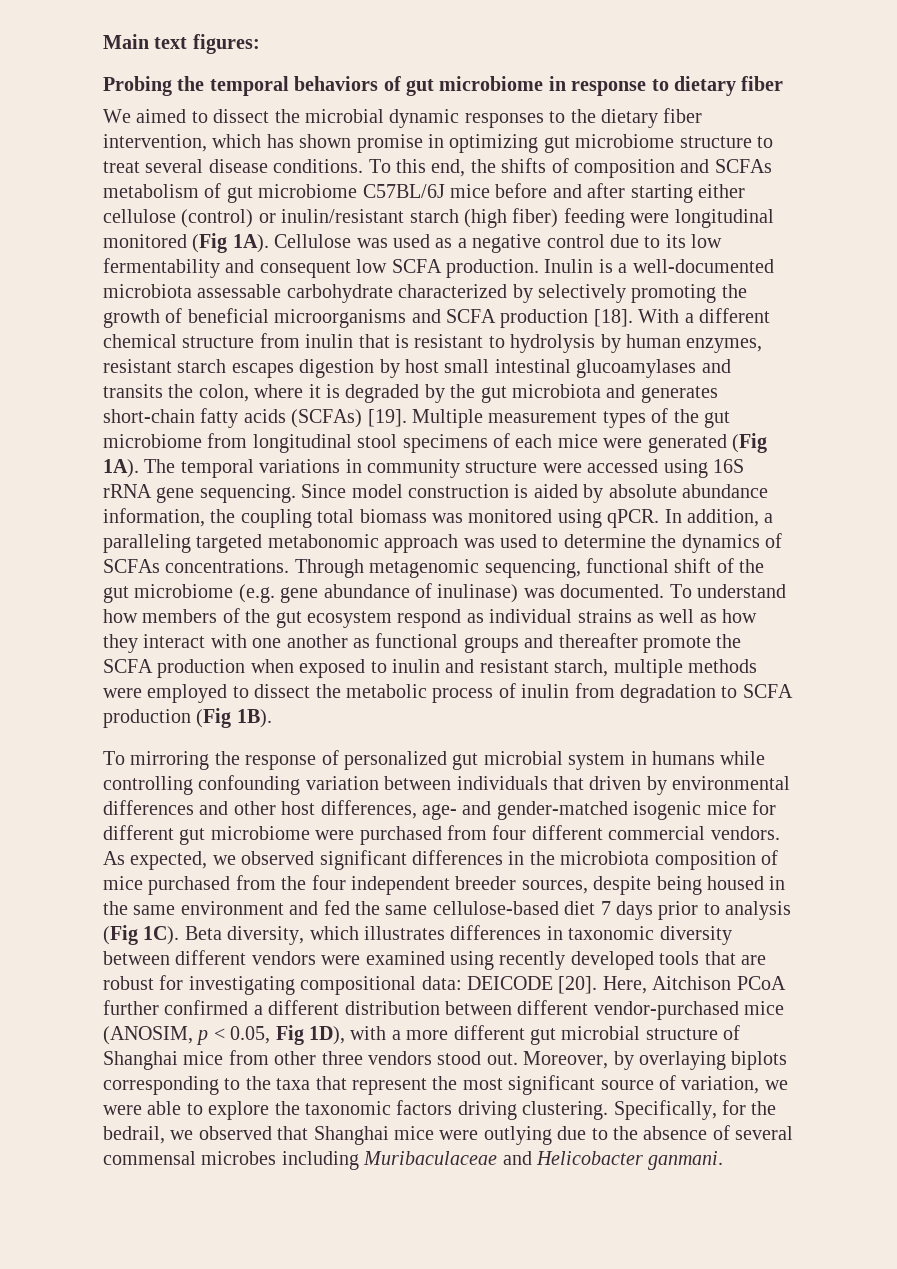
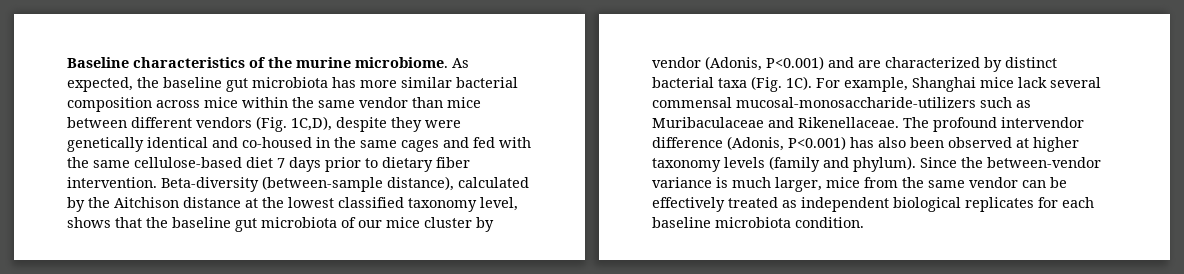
[103,34,260,54] [103,76,784,96] [103,108,703,128] [103,134,773,153] [103,158,772,178] [103,183,745,203] [103,208,774,228] [103,233,723,253] [103,258,774,278] [103,284,747,303] [103,308,770,328] [103,333,763,353] [103,359,731,378] [103,384,718,403] [103,408,730,428] [103,433,767,453] [103,459,744,478] [103,484,768,503] [103,508,774,528] [103,533,782,553] [103,558,765,578] [103,583,786,603] [103,608,758,628] [103,633,742,653] [103,659,757,678] [103,683,793,703] [103,708,272,728] [103,750,766,770] [103,775,791,795] [103,800,776,820] [103,825,780,845] [103,850,778,870] [103,875,764,895] Main text figures: // Probing the temporal behaviors of gut microbiome in response to dietary fiber // We aimed to dissect the microbial dynamic responses to the dietary fiber intervention, which has shown promise in optimizing gut microbiome structure to treat several disease conditions. To this end, the shifts of composition and SCFAs metabolism of gut microbiome C57BL/6J mice before and after starting either cellulose (control) or inulin/resistant starch (high fiber) feeding were longitudinal monitored (Fig 1A). Cellulose was used as a negative control due to its low fermentability and consequent low SCFA production. Inulin is a well-documented microbiota assessable carbohydrate characterized by selectively promoting the growth of beneficial microorganisms and SCFA production [18]. With a different chemical structure from inulin that is resistant to hydrolysis by human enzymes, resistant starch escapes digestion by host small intestinal glucoamylases and transits the colon, where it is degraded by the gut microbiota and generates short-chain fatty acids (SCFAs) [19]. Multiple measurement types of the gut microbiome from longitudinal stool specimens of each mice were generated (Fig 1A). The temporal variations in community structure were accessed using 16S rRNA gene sequencing. Since model construction is aided by absolute abundance information, the coupling total biomass was monitored using qPCR. In addition, a paralleling targeted metabonomic approach was used to determine the dynamics of SCFAs concentrations. Through metagenomic sequencing, functional shift of the gut microbiome (e.g. gene abundance of inulinase) was documented. To understand how members of the gut ecosystem respond as individual strains as well as how they interact with one another as functional groups and thereafter promote the SCFA production when exposed to inulin and resistant starch, multiple methods were employed to dissect the metabolic process of inulin from degradation to SCFA production (Fig 1B). // To mirroring the response of personalized gut microbial system in humans while controlling confounding variation between individuals that driven by environmental differences and other host differences, age- and gender-matched isogenic mice for different gut microbiome were purchased from four different commercial vendors. As expected, we observed significant differences in the microbiota composition of mice purchased from the four independent breeder sources, despite being housed -> [67,57,469,68] [67,77,518,92] [67,97,481,112] [67,116,461,132] [67,137,312,152] Baseline characteristics of the murine microbiome. As expected, the baseline gut microbiota has more similar bacterial composition across mice within the same vendor than mice between different vendors (Fig. 1C,D), despite they were genetically identical and co-housed
[180,901,284,915] environment -> [401,140,439,152] cages
(350, 907) none -> [499,137,531,148] with
[725,901,792,920] [103,925,732,945] [103,950,766,970] [103,975,786,995] [103,1000,785,1020] [103,1025,741,1045] [103,1050,788,1070] [103,1075,788,1095] [103,1100,777,1120] [103,1125,794,1145] [103,1151,724,1170] analysis (Fig 1C). Beta diversity, which illustrates differences in taxonomic diversity between different vendors were examined using recently developed tools that are robust for investigating compositional data: DEICODE [20]. Here, Aitchison PCoA further confirmed a different distribution between different vendor-purchased mice (ANOSIM, p < 0.05, Fig 1D), with a more different gut microbial structure of Shanghai mice from other three vendors stood out. Moreover, by overlaying biplots corresponding to the taxa that represent the most significant source of variation, we were able to explore the taxonomic factors driving clustering. Specifically, for the bedrail, we observed that Shanghai mice were outlying due to the absence of several commensal microbes including Muribaculaceae and Helicobacter ganmani. -> [382,157,470,172] [67,176,529,192] [67,197,518,212] [67,217,494,232] [652,56,1057,72] [652,76,1101,92] [652,97,1031,108] [652,117,1084,132] [652,136,1079,152] [652,156,1101,172] [652,177,1067,192] [652,197,1094,212] [652,217,864,228] dietary fiber intervention. Beta-diversity (between-sample distance), calculated by the Aitchison distance at the lowest classified taxonomy level, shows that the baseline gut microbiota of our mice cluster by vendor (Adonis, P<0.001) and are characterized by distinct bacterial taxa (Fig. 1C). For example, Shanghai mice lack several commensal mucosal-monosaccharide-utilizers such as Muribaculaceae and Rikenellaceae. The profound intervendor difference (Adonis, P<0.001) has also been observed at higher taxonomy levels (family and phylum). Since the between-vendor variance is much larger, mice from the same vendor can be effectively treated as independent biological replicates for each baseline microbiota condition.

